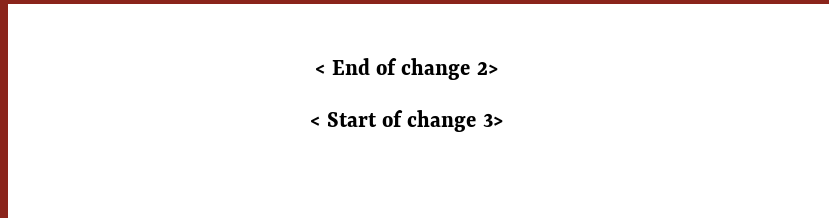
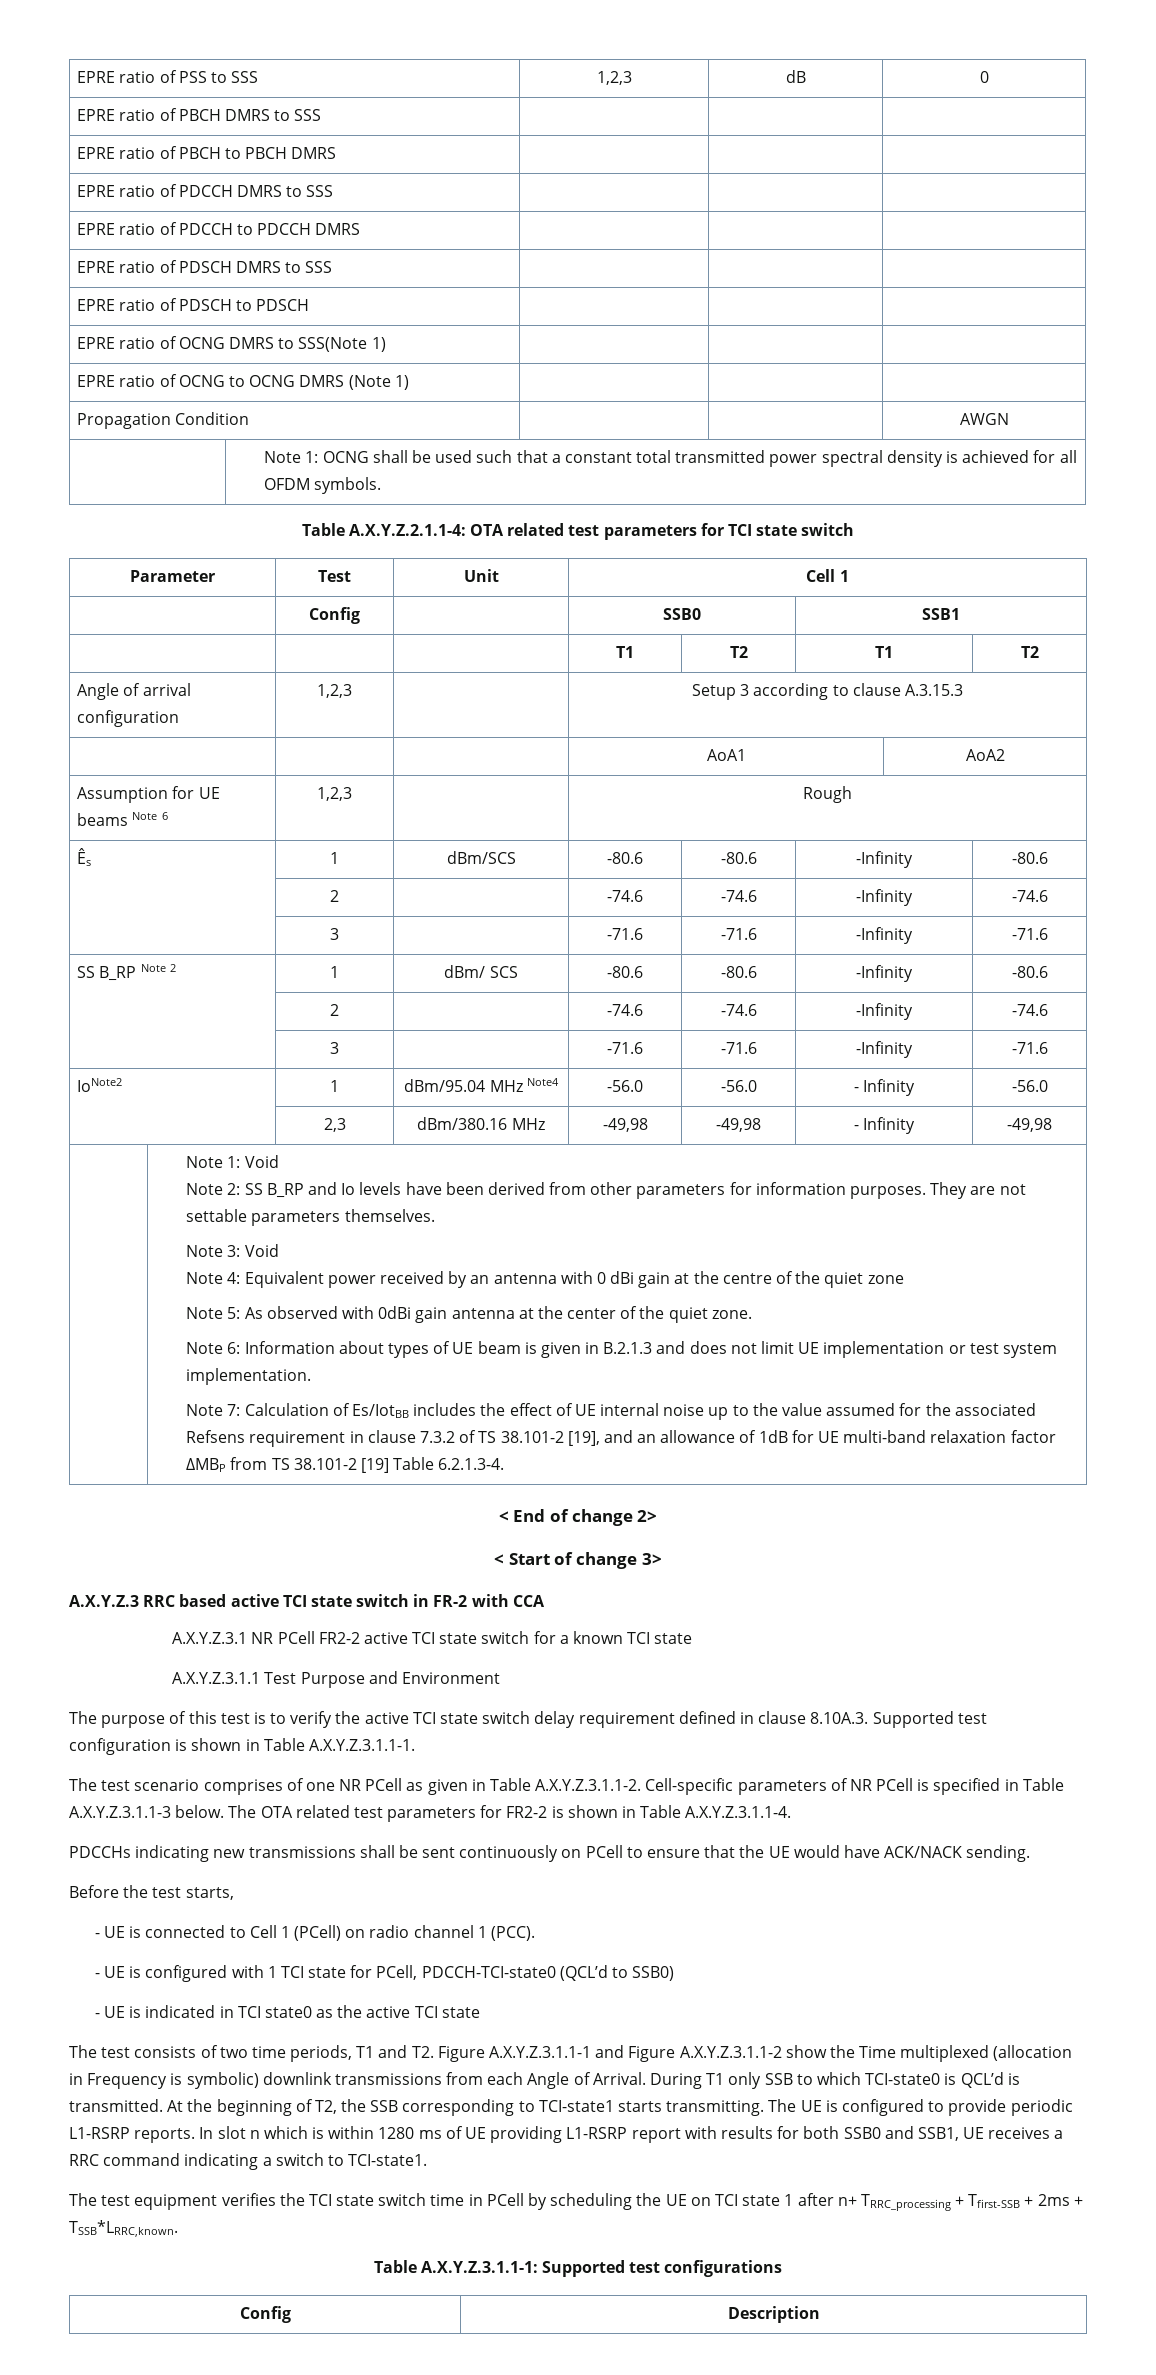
(315, 69) none -> [77,70,259,83] [596,71,632,85] [785,70,806,83] [979,71,989,83] [77,108,322,121] [77,146,337,159] [77,184,334,197] [77,222,361,235] [77,260,333,273] [77,298,310,311] [77,336,386,352] [77,374,409,390] [77,412,250,429] [959,413,1009,425] [264,450,1077,467] [264,477,382,494] [301,523,855,540] [130,570,215,582] [318,570,352,582] [463,569,499,582] [806,569,849,582] [309,607,360,624] [663,608,701,620] [922,608,960,620] [616,646,634,658] [729,646,748,658] [875,646,893,658] [1020,646,1039,658] [77,683,191,700] [77,710,180,727] [317,684,352,698] [692,683,963,700] [706,749,746,761] [965,749,1005,761] [77,786,220,803] [77,812,168,826] [317,787,352,801] [803,786,852,803] [77,848,92,866] [330,852,339,864] [446,851,516,864] [607,852,643,864] [720,852,757,864] [856,851,913,868] [1011,852,1048,864] [330,890,339,902] [607,890,643,902] [720,890,757,902] [856,889,913,906] [1011,890,1048,902] [330,928,339,940] [607,928,643,940] [720,928,757,940] [856,927,913,944] [1011,928,1048,940] [77,964,176,981] [330,966,339,978] [444,965,518,978] [607,966,643,978] [720,966,757,978] [856,965,913,982] [1011,966,1048,978] [330,1004,339,1016] [607,1004,643,1016] [720,1004,757,1016] [856,1003,913,1020] [1011,1004,1048,1016] [330,1042,339,1054] [607,1042,643,1054] [720,1042,757,1054] [856,1041,913,1058] [1011,1042,1048,1054] [77,1078,123,1092] [330,1080,339,1092] [404,1078,559,1092] [607,1080,643,1092] [720,1080,757,1092] [853,1079,916,1096] [1011,1080,1048,1092] [323,1118,346,1132] [417,1117,545,1130] [602,1118,648,1132] [716,1118,761,1132] [853,1117,916,1134] [1007,1118,1052,1132] [186,1155,279,1168] [186,1182,1026,1199] [186,1209,435,1226] [186,1244,279,1257] [186,1271,904,1288] [186,1306,752,1323] [186,1341,1057,1358] [186,1368,312,1385] [186,1403,1036,1420] [186,1430,1056,1447] [186,1457,505,1473] EPRE ratio of PSS to SSS | 1,2,3 | dB | 0 // EPRE ratio of PBCH DMRS to SSS | | | // EPRE ratio of PBCH to PBCH DMRS | | | // EPRE ratio of PDCCH DMRS to SSS | | | // EPRE ratio of PDCCH to PDCCH DMRS | | | // EPRE ratio of PDSCH DMRS to SSS | | | // EPRE ratio of PDSCH to PDSCH | | | // EPRE ratio of OCNG DMRS to SSS(Note 1) | | | // EPRE ratio of OCNG to OCNG DMRS (Note 1) | | | // Propagation Condition | | | AWGN // | Note 1: OCNG shall be used such that a constant total transmitted power spectral density is achieved for all OFDM symbols. // Table A.X.Y.Z.2.1.1-4: OTA related test parameters for TCI state switch // Parameter | Test | Unit | Cell 1 // | Config | | SSB0 | SSB1 // | | | T1 | T2 | T1 | T2 // Angle of arrival configuration | 1,2,3 | | Setup 3 according to clause A.3.15.3 // | | | AoA1 | AoA2 // Assumption for UE beams Note 6 | 1,2,3 | | Rough // Ês | 1 | dBm/SCS | -80.6 | -80.6 | -Infinity | -80.6 // | 2 | | -74.6 | -74.6 | -Infinity | -74.6 // | 3 | | -71.6 | -71.6 | -Infinity | -71.6 // SS B_RP Note 2 | 1 | dBm/ SCS | -80.6 | -80.6 | -Infinity | -80.6 // | 2 | | -74.6 | -74.6 | -Infinity | -74.6 // | 3 | | -71.6 | -71.6 | -Infinity | -71.6 // IoNote2 | 1 | dBm/95.04 MHz Note4 | -56.0 | -56.0 | - Infinity | -56.0 // | 2,3 | dBm/380.16 MHz | -49,98 | -49,98 | - Infinity | -49,98 // | Note 1: Void // Note 2: SS B_RP and Io levels have been derived from other parameters for information purposes. They are not settable parameters themselves. // Note 3: Void // Note 4: Equivalent power received by an antenna with 0 dBi gain at the centre of the quiet zone // Note 5: As observed with 0dBi gain antenna at the center of the quiet zone. // Note 6: Information about types of UE beam is given in B.2.1.3 and does not limit UE implementation or test system implementation. // Note 7: Calculation of Es/IotBB includes the effect of UE internal noise up to the value assumed for the associated Refsens requirement in clause 7.3.2 of TS 38.101-2 [19], and an allowance of 1dB for UE multi-band relaxation factor ΔMBP from TS 38.101-2 [19] Table 6.2.1.3-4. //
(503, 120) none -> [69,1594,545,1607] [172,1631,693,1644] [172,1671,500,1688] [69,1711,987,1728] [69,1738,415,1755] [69,1778,1064,1795] [69,1805,792,1822] [69,1845,1031,1862] [69,1885,234,1900] [94,1925,536,1941] [94,1965,675,1982] [94,2005,480,2018] [69,2045,1073,2062] [69,2072,1020,2089] [69,2099,1073,2116] [69,2126,1064,2143] [69,2153,428,2170] [69,2193,1083,2211] [69,2220,178,2237] [373,2260,783,2277] [239,2306,291,2323] [727,2306,820,2323] // A.X.Y.Z.3 RRC based active TCI state switch in FR-2 with CCA // A.X.Y.Z.3.1 NR PCell FR2-2 active TCI state switch for a known TCI state // A.X.Y.Z.3.1.1 Test Purpose and Environment // The purpose of this test is to verify the active TCI state switch delay requirement defined in clause 8.10A.3. Supported test configuration is shown in Table A.X.Y.Z.3.1.1-1. // The test scenario comprises of one NR PCell as given in Table A.X.Y.Z.3.1.1-2. Cell-specific parameters of NR PCell is specified in Table A.X.Y.Z.3.1.1-3 below. The OTA related test parameters for FR2-2 is shown in Table A.X.Y.Z.3.1.1-4. // PDCCHs indicating new transmissions shall be sent continuously on PCell to ensure that the UE would have ACK/NACK sending. // Before the test starts, // - UE is connected to Cell 1 (PCell) on radio channel 1 (PCC). // - UE is configured with 1 TCI state for PCell, PDCCH-TCI-state0 (QCL’d to SSB0) // - UE is indicated in TCI state0 as the active TCI state // The test consists of two time periods, T1 and T2. Figure A.X.Y.Z.3.1.1-1 and Figure A.X.Y.Z.3.1.1-2 show the Time multiplexed (allocation in Frequency is symbolic) downlink transmissions from each Angle of Arrival. During T1 only SSB to which TCI-state0 is QCL’d is transmitted. At the beginning of T2, the SSB corresponding to TCI-state1 starts transmitting. The UE is configured to provide periodic L1-RSRP reports. In slot n which is within 1280 ms of UE providing L1-RSRP report with results for both SSB0 and SSB1, UE receives a RRC command indicating a switch to TCI-state1. // The test equipment verifies the TCI state switch time in PCell by scheduling the UE on TCI state 1 after n+ TRRC_processing + Tfirst-SSB + 2ms + TSSB*LRRC,known. // Table A.X.Y.Z.3.1.1-1: Supported test configurations // Config | Description

